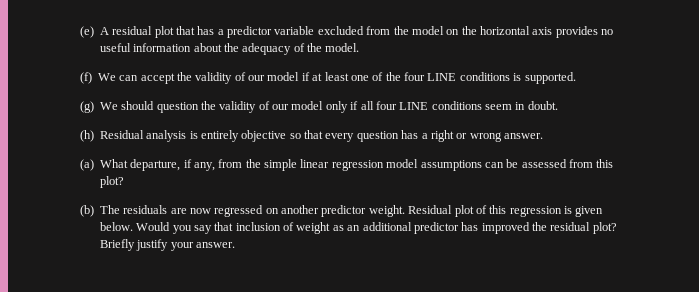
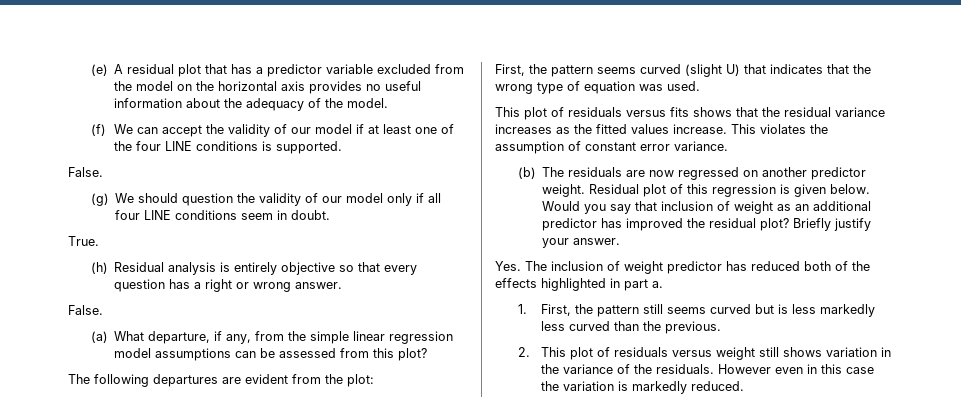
(576, 78) none -> [68,167,103,177] // False.
(558, 105) none -> [68,236,99,246] // True.
(544, 136) none -> [68,305,103,315] // False.
(124, 182) none -> [68,374,374,387] [495,64,871,77] [495,81,700,94] [495,107,885,120] [495,124,828,134] [495,141,728,154] // The following departures are evident from the plot: // First, the pattern seems curved (slight U) that indicates that the wrong type of equation was used. // This plot of residuals versus fits shows that the residual variance increases as the fitted values increase. This violates the assumption of constant error variance.
(235, 245) none -> [495,261,870,274] [495,278,663,291] [518,304,876,317] [541,321,722,334] [518,347,892,360] [541,364,875,374] [541,381,745,394] // Yes. The inclusion of weight predictor has reduced both of the effects highlighted in part a. // 1. First, the pattern still seems curved but is less markedly less curved than the previous. // 2. This plot of residuals versus weight still shows variation in the variance of the residuals. However even in this case the variation is markedly reduced.

